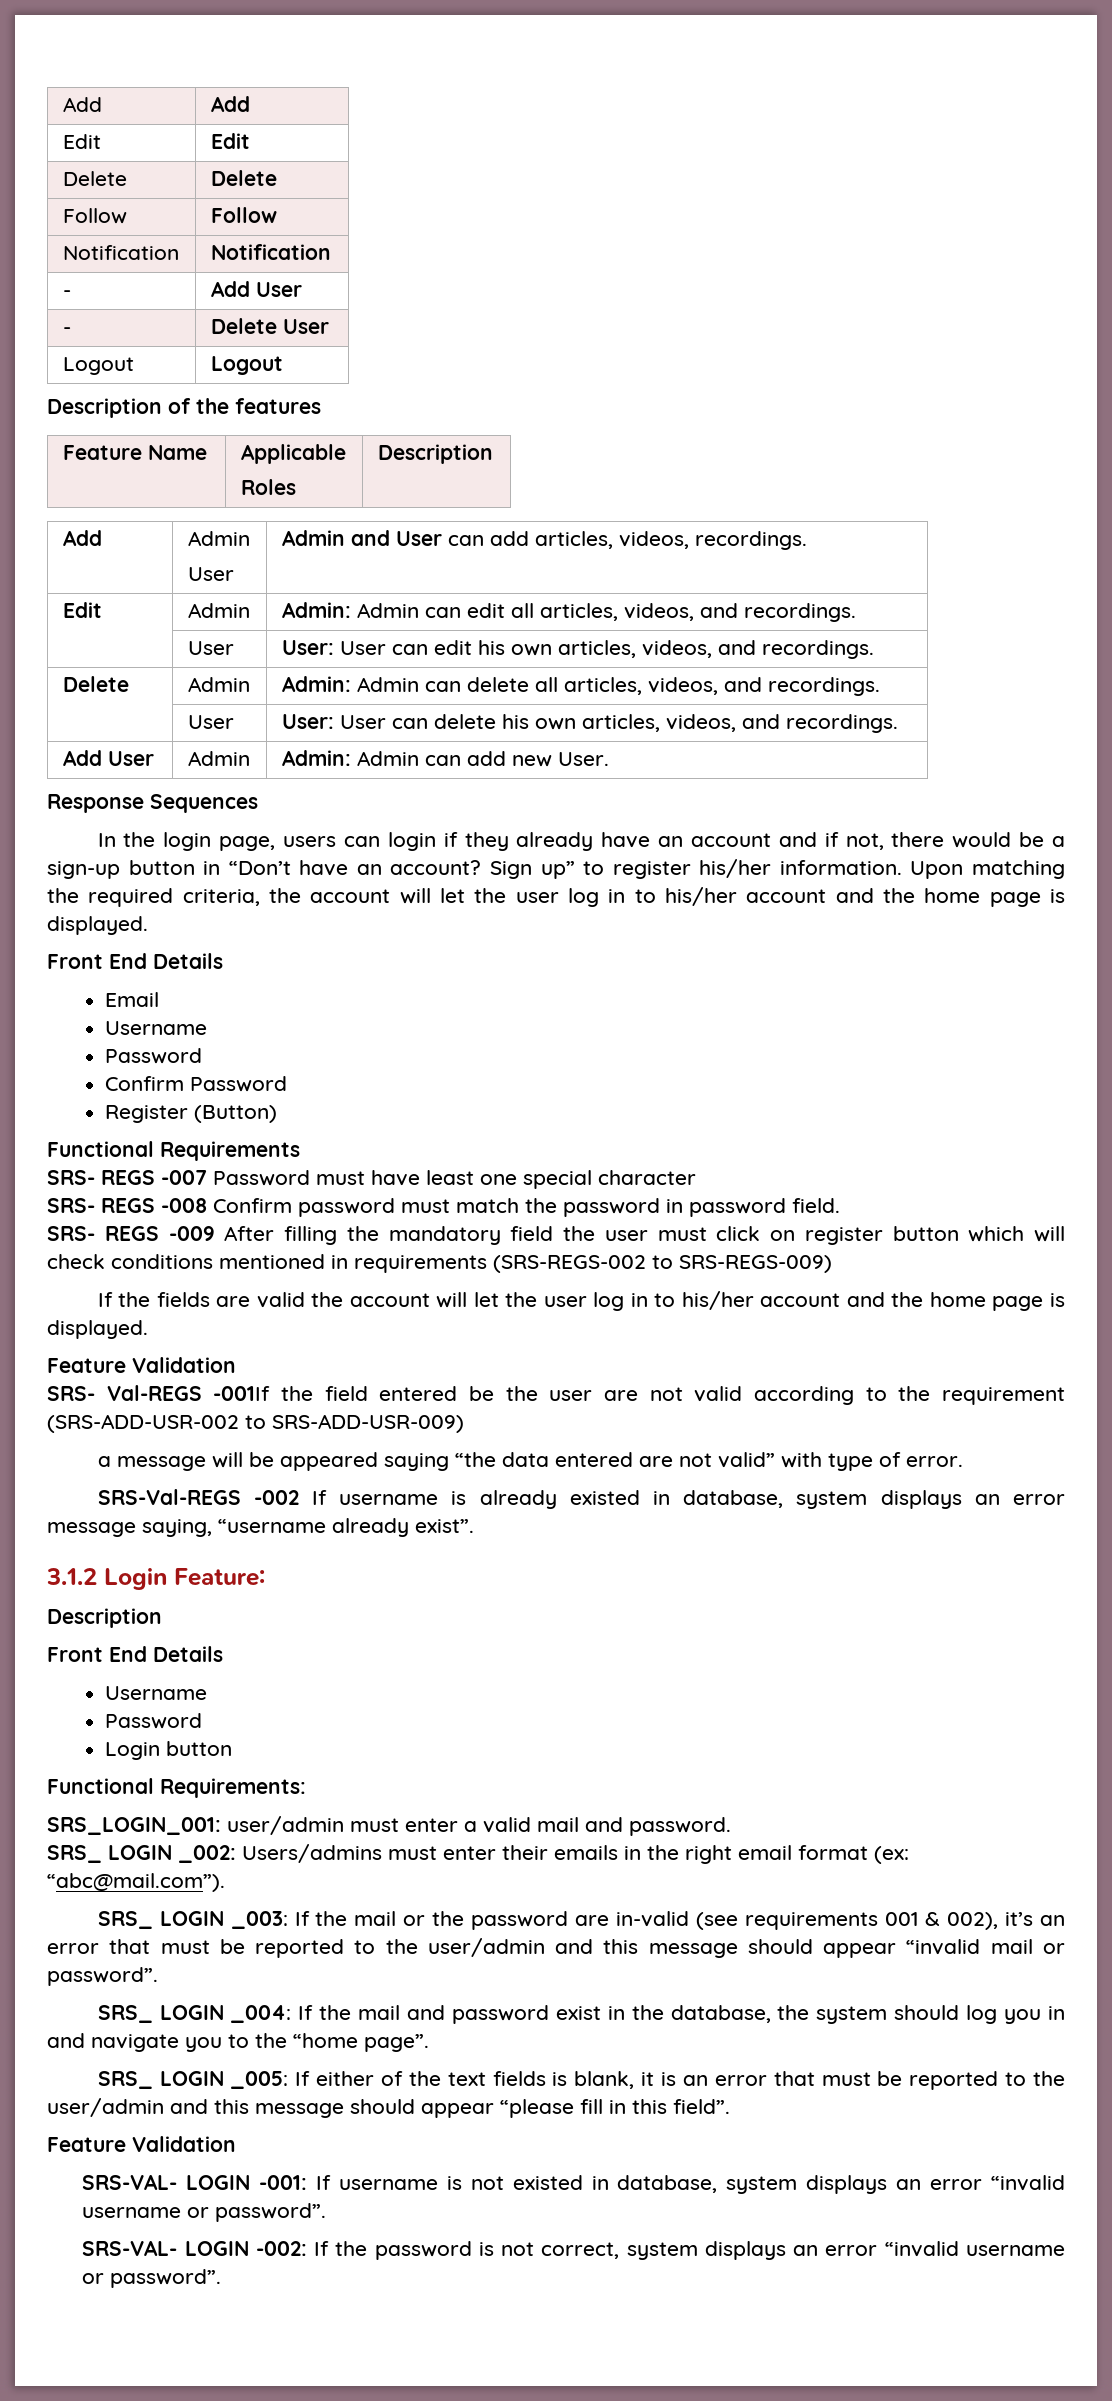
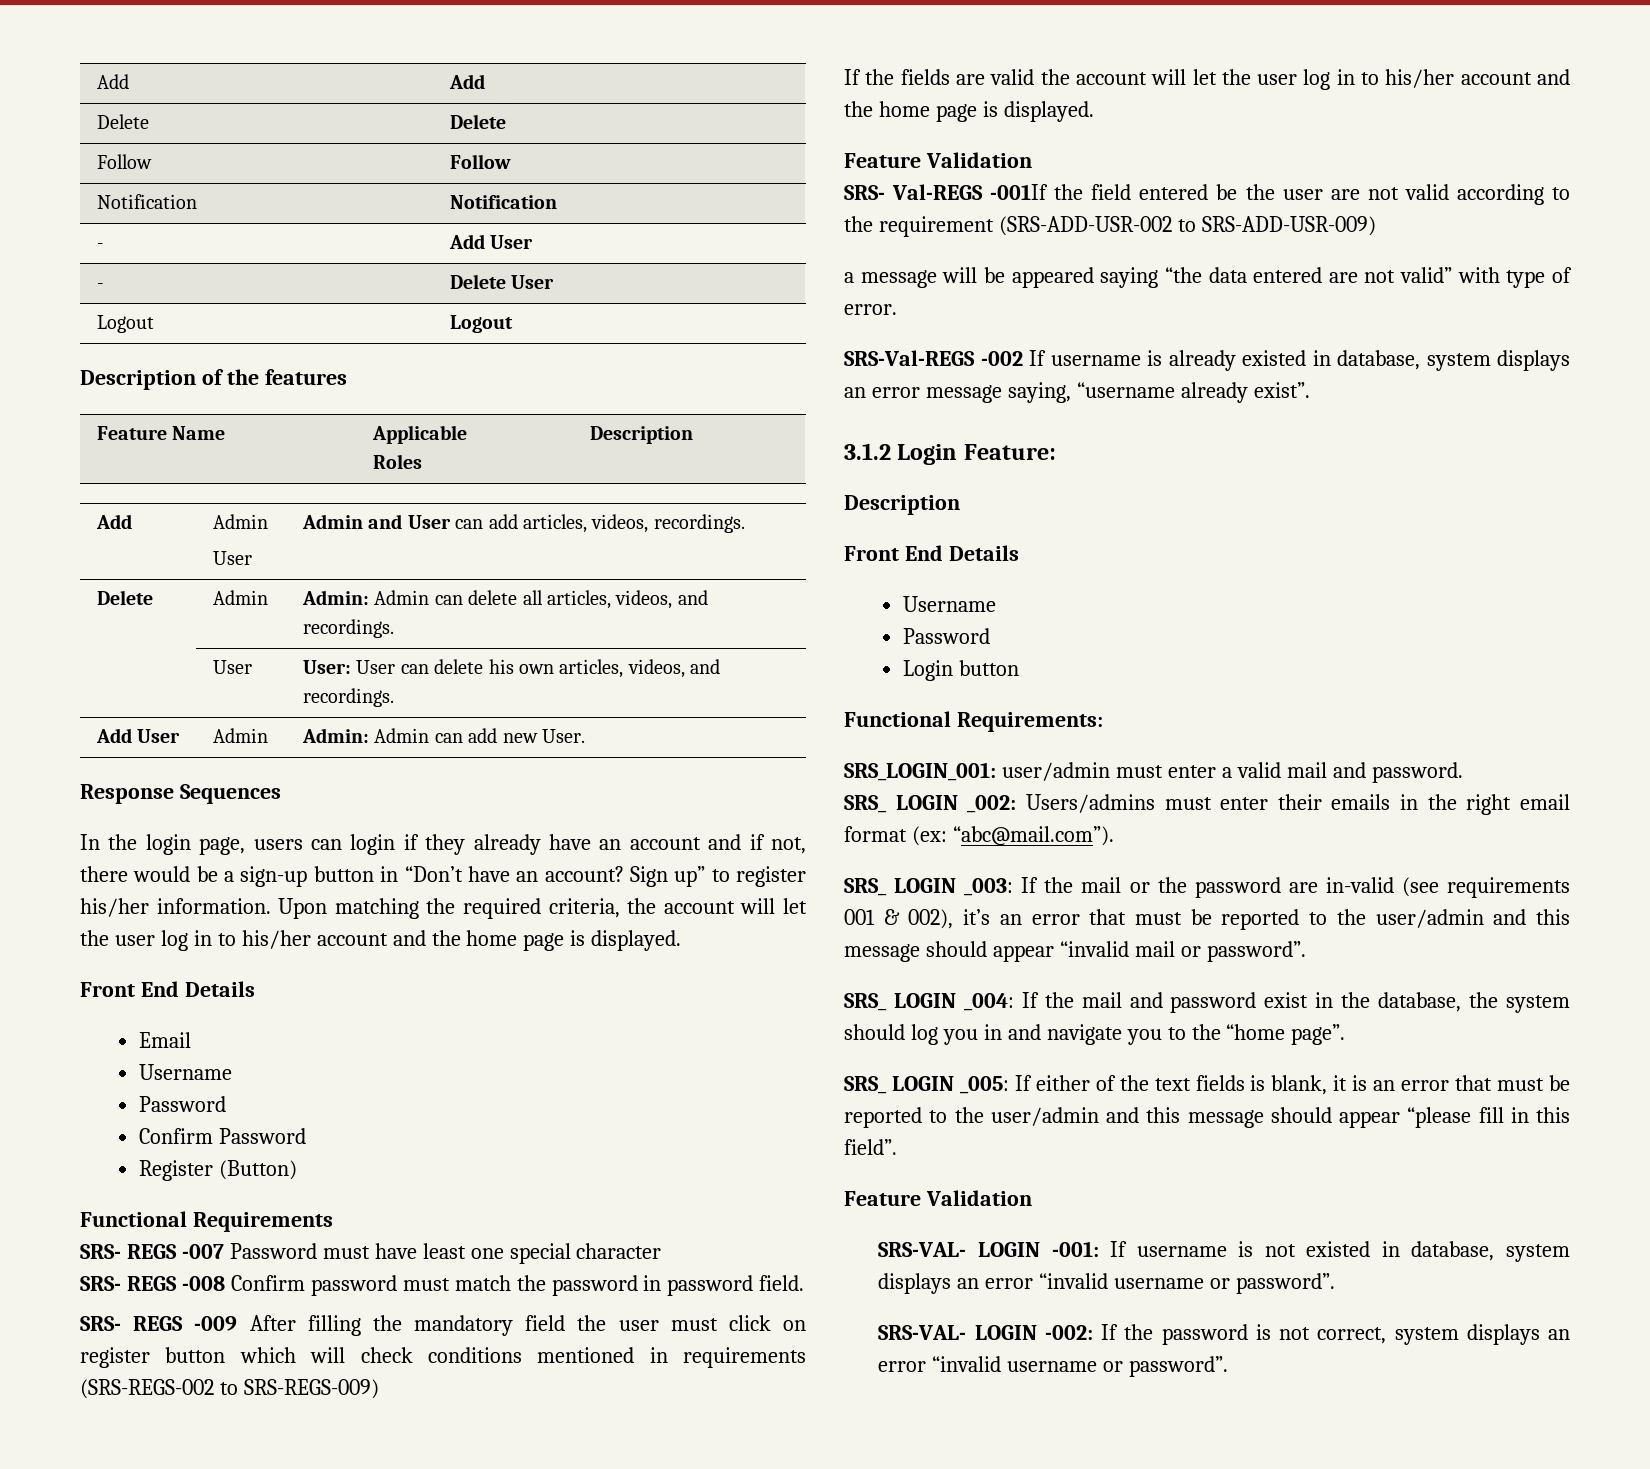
[62,134,101,149] [210,133,250,149] // Edit | Edit -> (486, 81) none
[62,602,102,618] [187,603,250,618] [281,602,856,622] [187,641,234,655] [281,640,874,659] // Edit | Admin | Admin: Admin can edit all articles, videos, and recordings. // | User | User: User can edit his own articles, videos, and recordings. -> (745, 523) none

